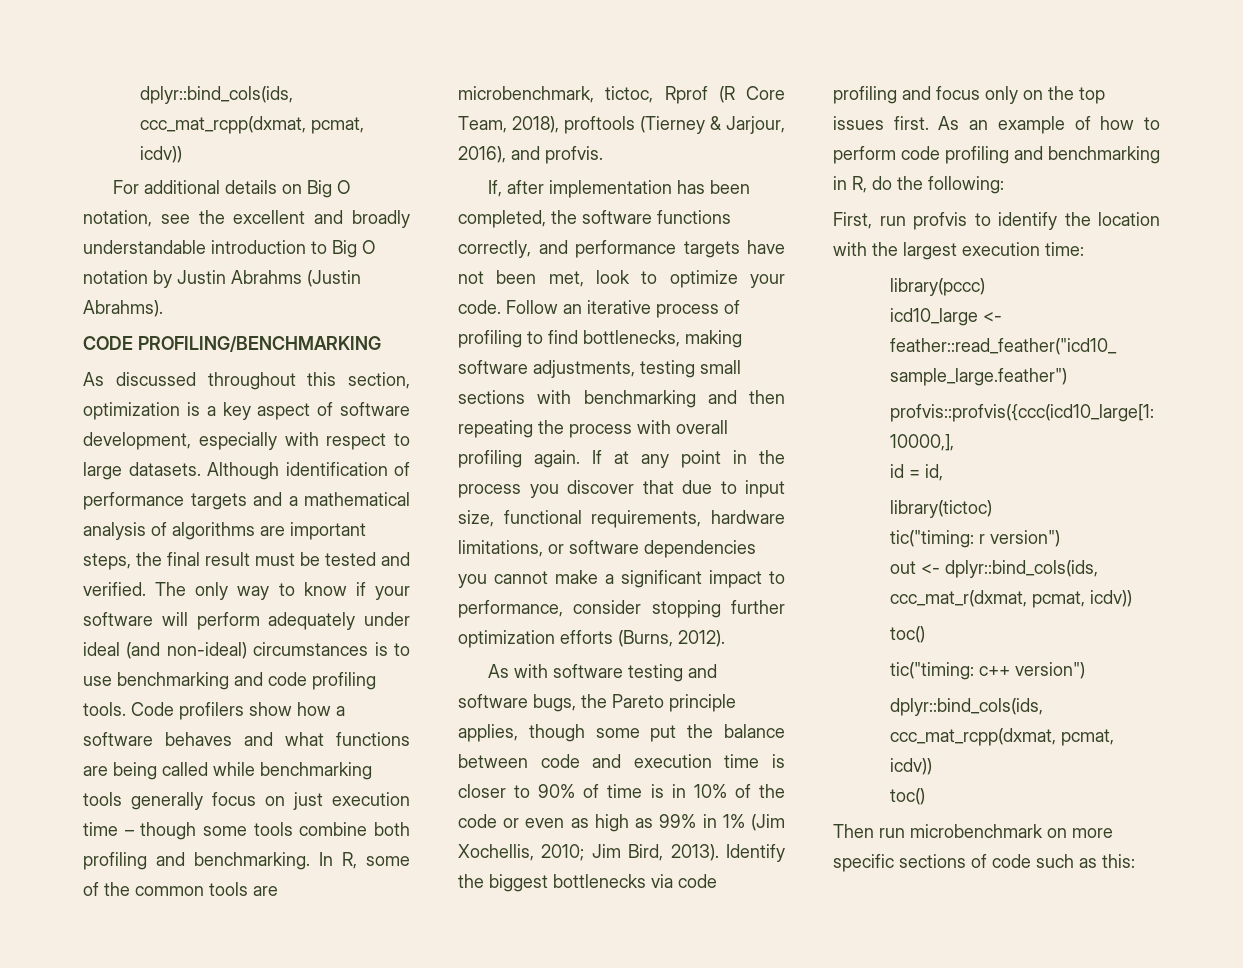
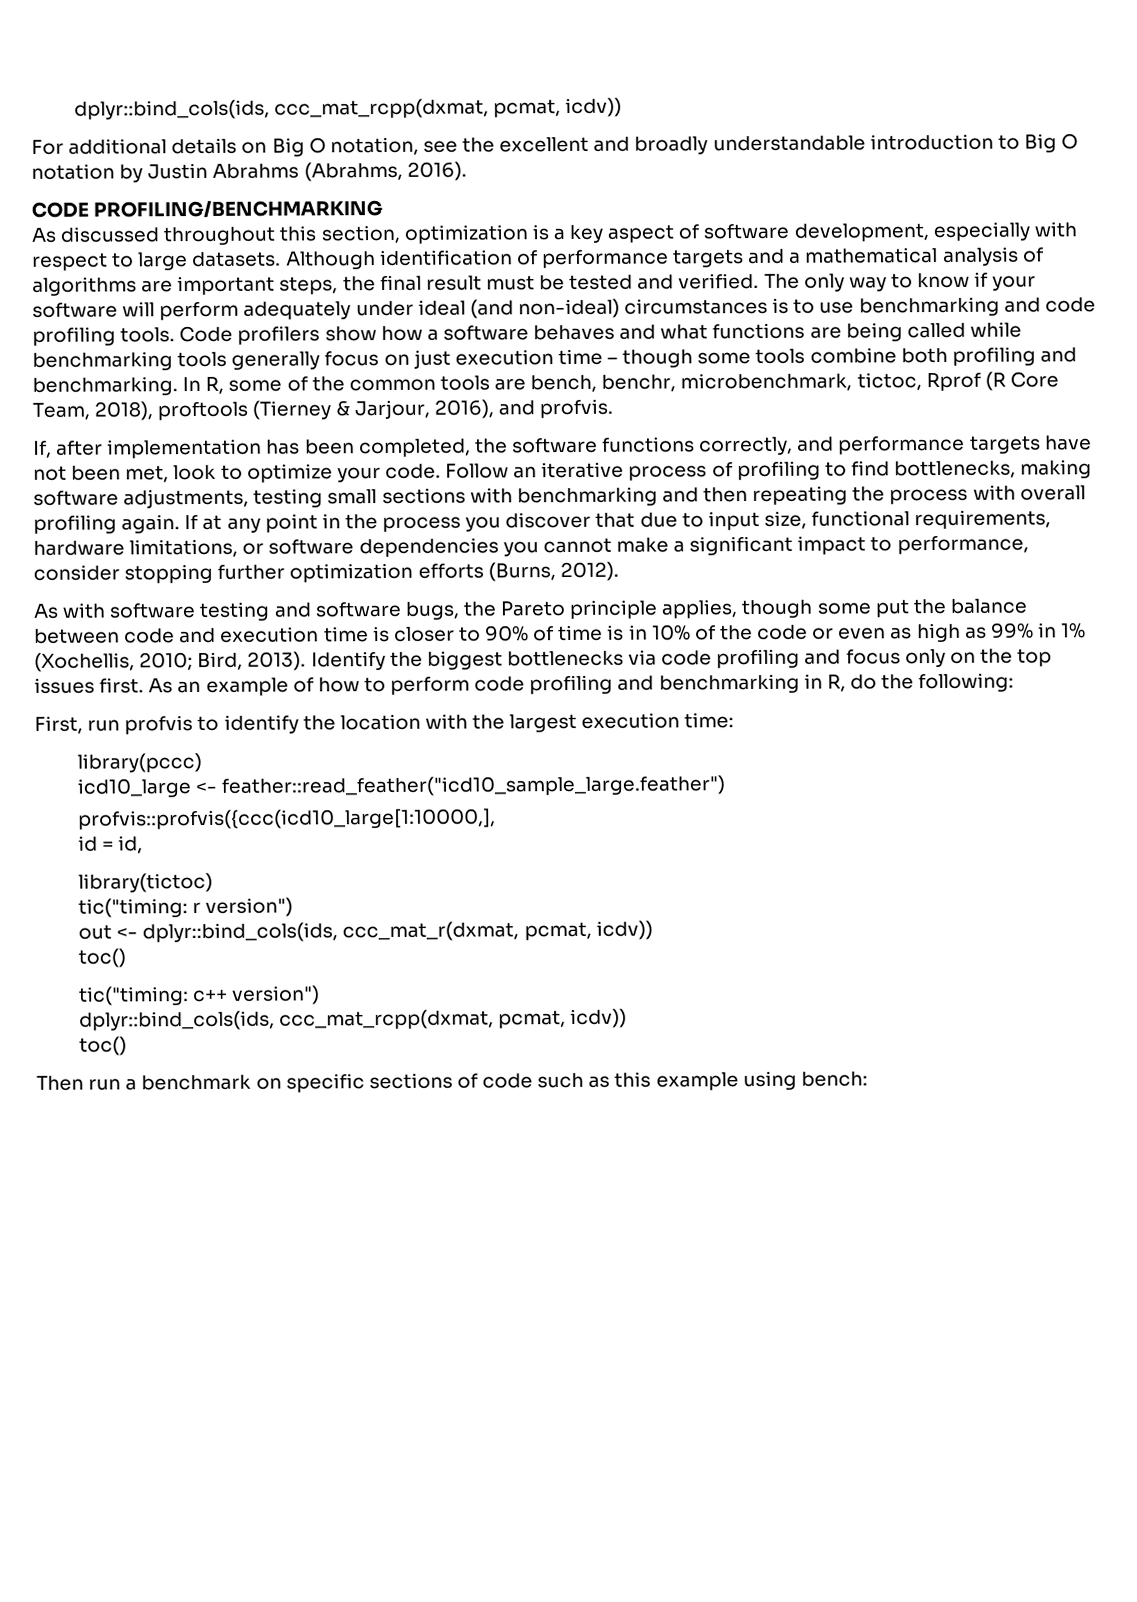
[307,270,361,287] [83,300,163,317] (Justin Abrahms). -> [303,161,467,182] (Abrahms, 2016).
(278, 891) none -> [530,374,677,393] bench, benchr,
[751,814,785,831] [458,844,621,861] (Jim Xochellis, 2010; Jim -> [34,652,194,672] (Xochellis, 2010;
[910,824,1113,838] microbenchmark on more -> [125,1074,282,1091] a benchmark on
[1102,854,1135,868] this: -> [614,1070,868,1091] this example using bench:

